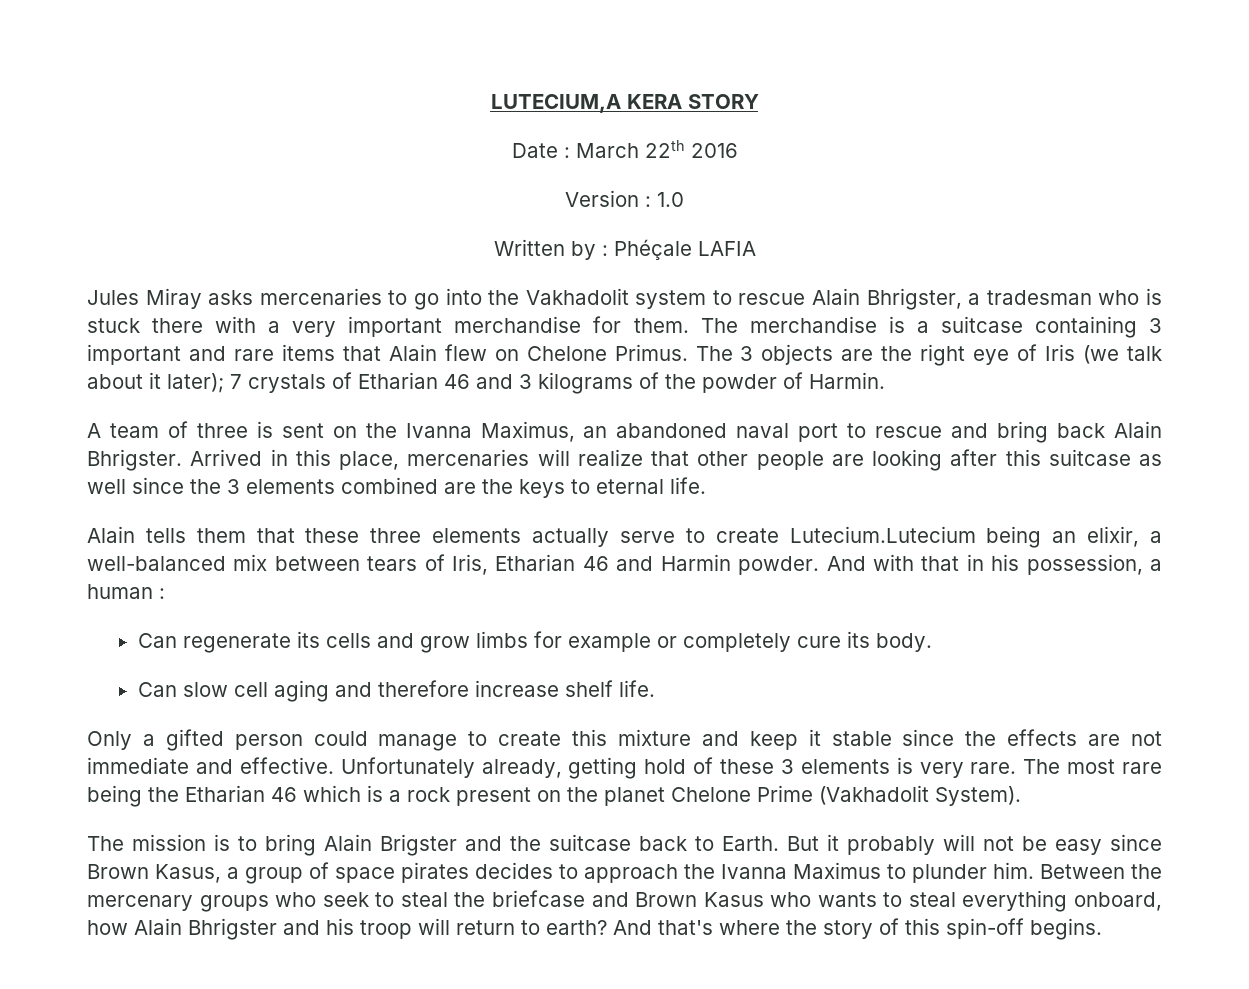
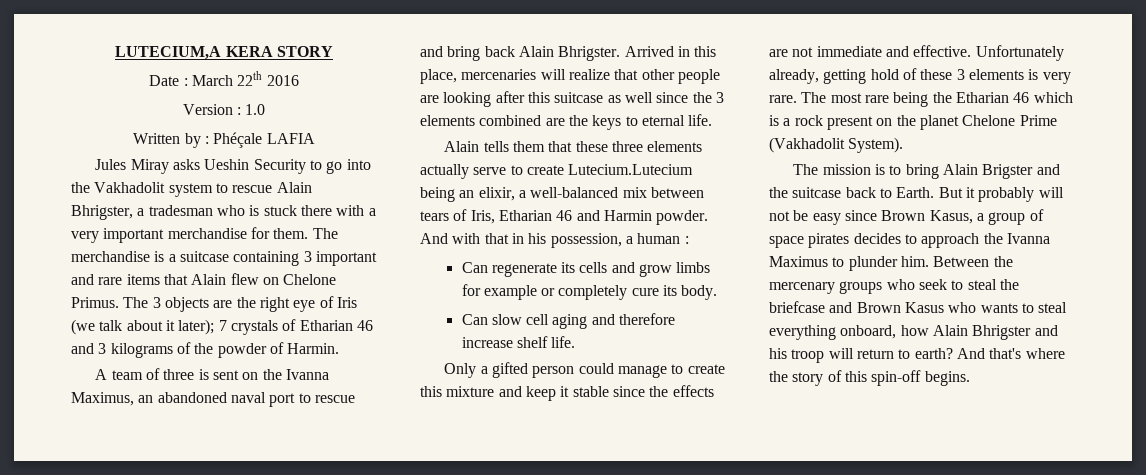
[259,288,382,305] mercenaries -> [204,159,306,174] Ueshin Security

